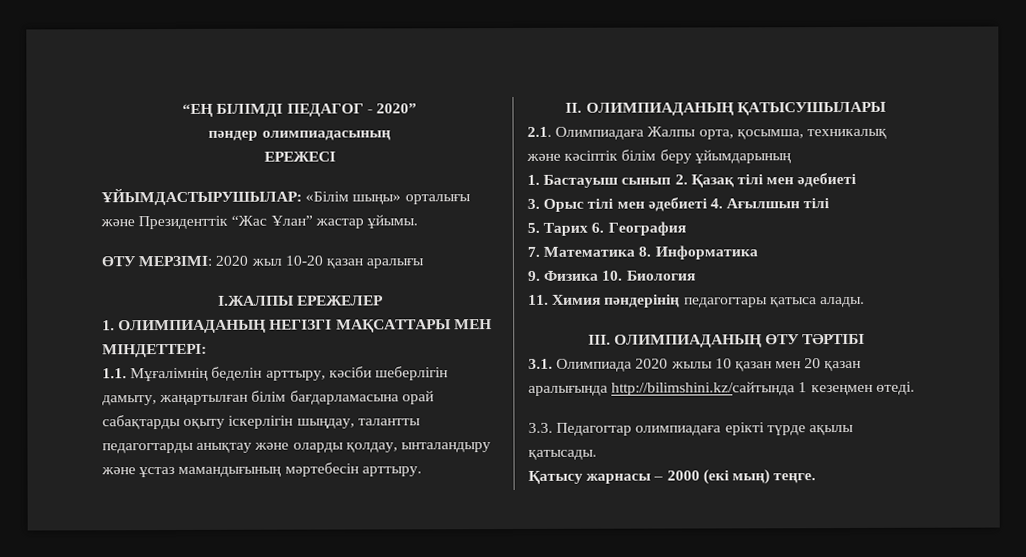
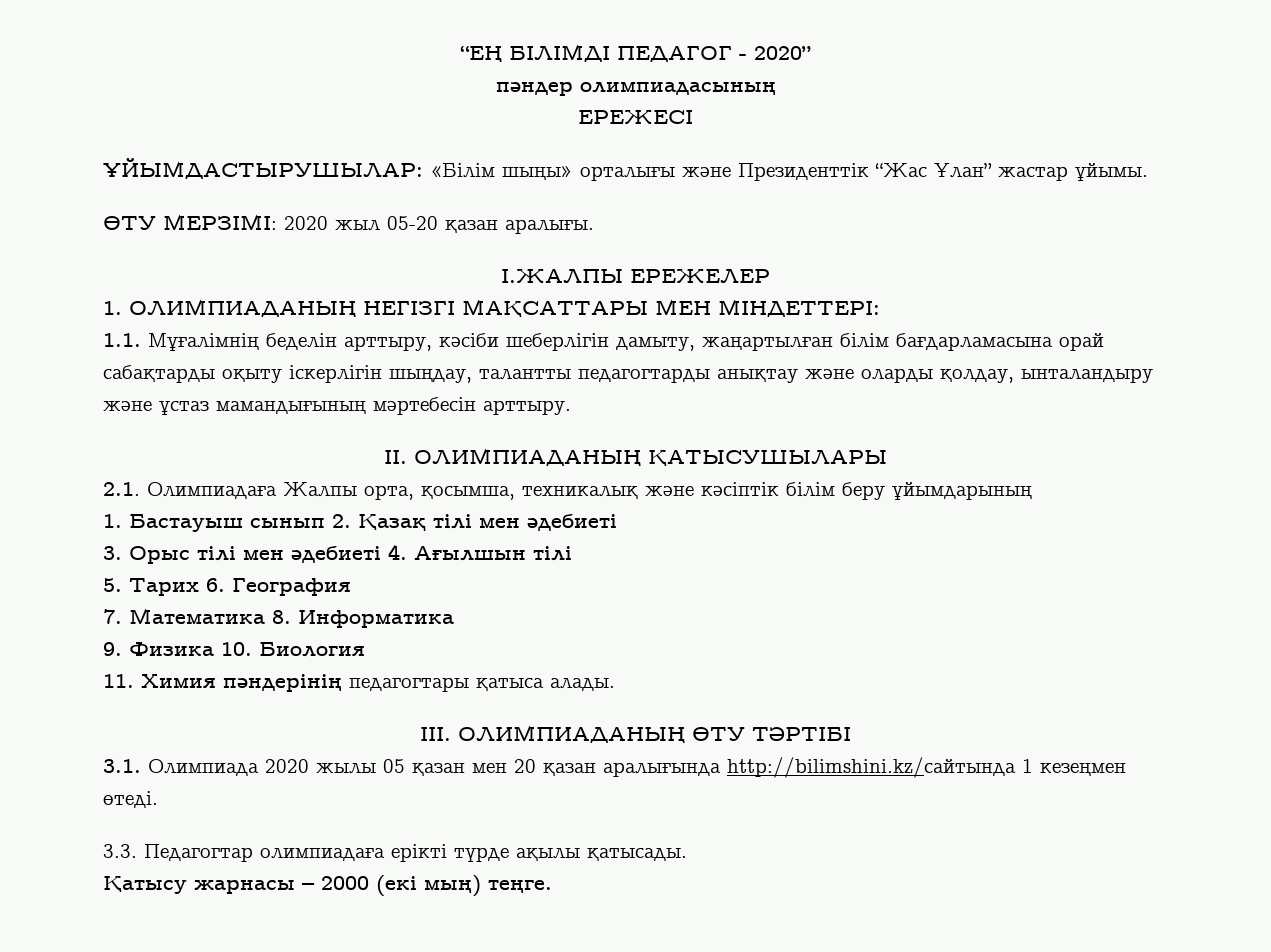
[284,255,425,269] 10-20 қазан аралығы -> [387,216,594,234] 05-20 қазан аралығы.
[714,358,732,369] 10 -> [383,759,405,773] 05

